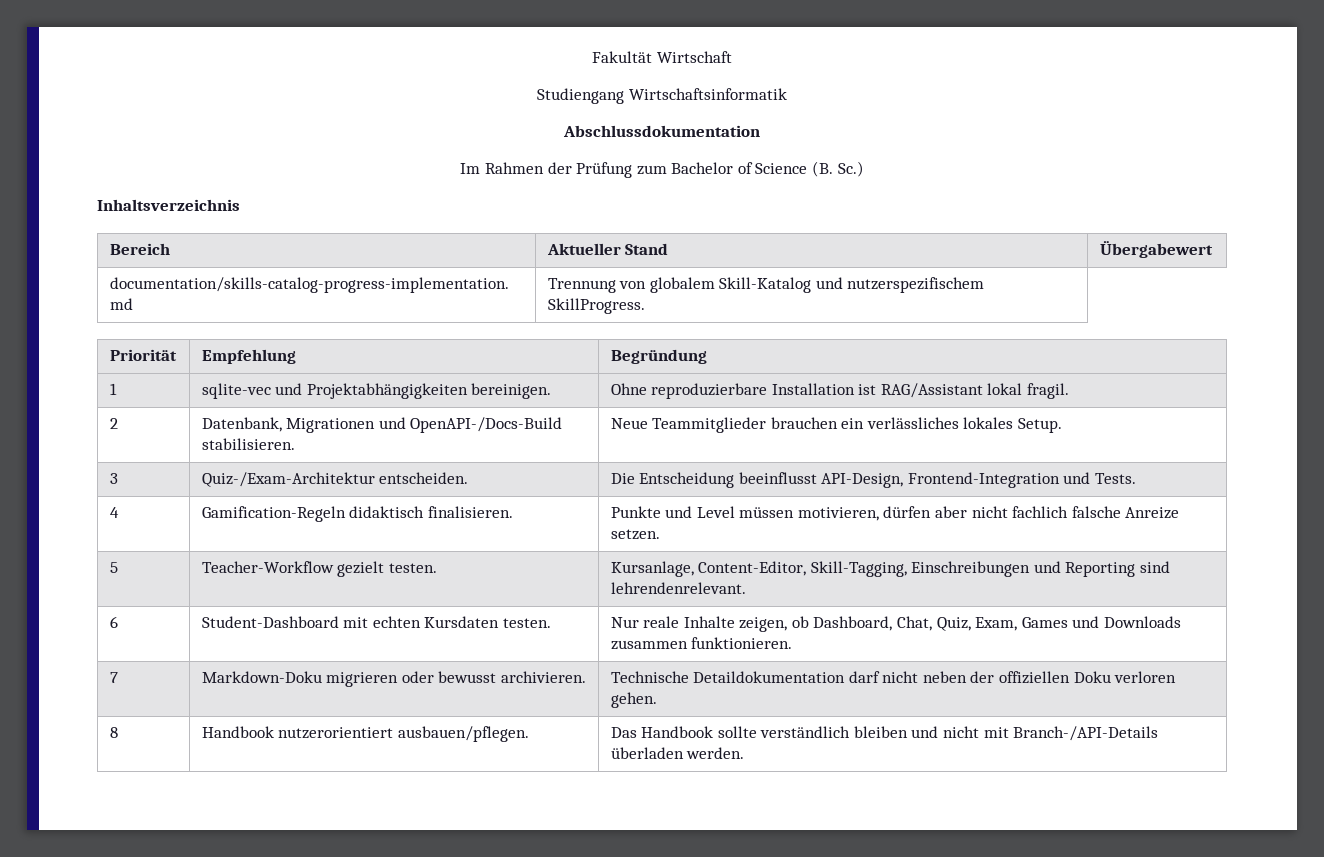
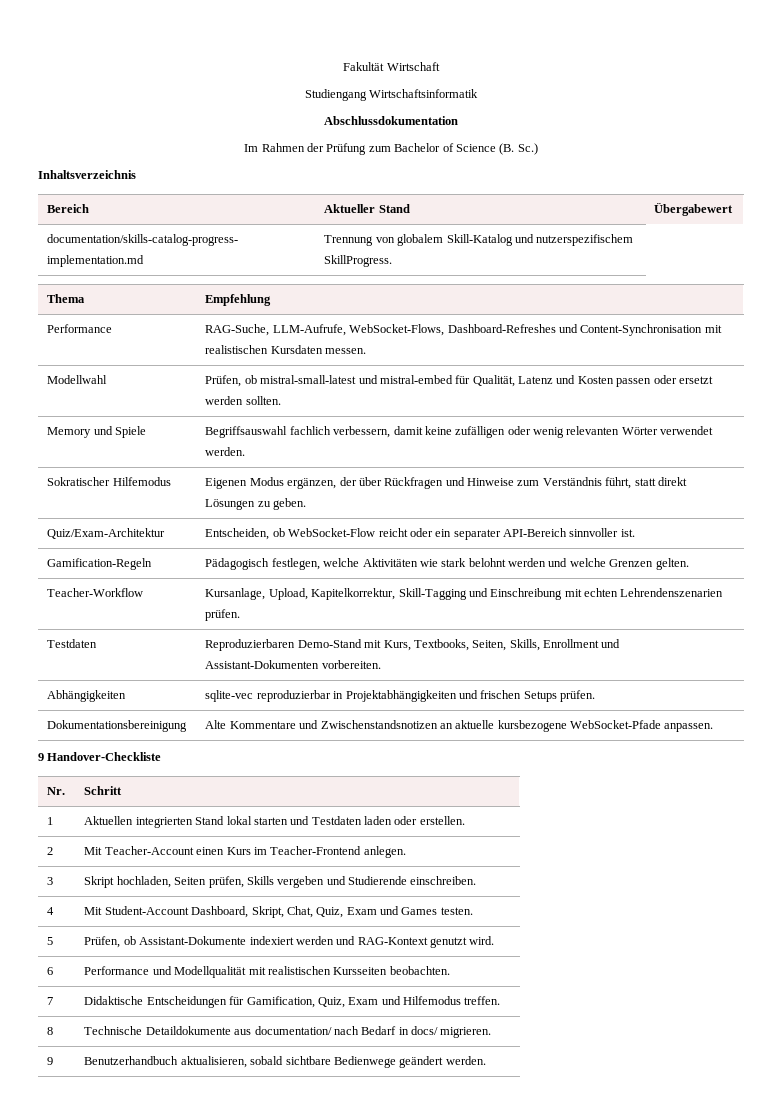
[109,349,177,361] Priorität -> [47,294,86,303] Thema
[610,349,707,364] [109,383,117,395] [201,383,552,399] [610,383,1070,399] [109,418,118,429] [201,417,563,433] [201,438,295,450] [610,417,1063,433] [109,473,118,484] [201,472,469,487] [610,472,1137,488] [109,507,119,518] [201,506,513,522] [610,506,1180,521] [610,529,660,540] [109,562,118,573] [201,561,437,577] [610,561,1171,577] [610,582,746,594] [109,616,118,628] [201,616,551,628] [610,616,1182,632] [610,637,793,650] [109,672,118,683] [201,671,586,687] [610,671,1177,684] [610,692,657,708] [109,727,118,738] [201,726,529,742] [610,726,1159,741] [610,747,684,759] | Begründung // 1 | sqlite-vec und Projektabhängigkeiten bereinigen. | Ohne reproduzierbare Installation ist RAG/Assistant lokal fragil. // 2 | Datenbank, Migrationen und OpenAPI-/Docs-Build stabilisieren. | Neue Teammitglieder brauchen ein verlässliches lokales Setup. // 3 | Quiz-/Exam-Architektur entscheiden. | Die Entscheidung beeinflusst API-Design, Frontend-Integration und Tests. // 4 | Gamification-Regeln didaktisch finalisieren. | Punkte und Level müssen motivieren, dürfen aber nicht fachlich falsche Anreize setzen. // 5 | Teacher-Workflow gezielt testen. | Kursanlage, Content-Editor, Skill-Tagging, Einschreibungen und Reporting sind lehrendenrelevant. // 6 | Student-Dashboard mit echten Kursdaten testen. | Nur reale Inhalte zeigen, ob Dashboard, Chat, Quiz, Exam, Games und Downloads zusammen funktionieren. // 7 | Markdown-Doku migrieren oder bewusst archivieren. | Technische Detaildokumentation darf nicht neben der offiziellen Doku verloren gehen. // 8 | Handbook nutzerorientiert ausbauen/pflegen. | Das Handbook sollte verständlich bleiben und nicht mit Branch-/API-Details überladen -> [47,324,113,333] [205,324,722,336] [205,345,367,354] [47,375,108,384] [205,375,713,387] [205,396,281,405] [47,426,147,438] [205,426,714,438] [205,447,246,456] [47,477,171,486] [205,477,687,489] [205,498,307,510] [47,528,166,539] [205,528,635,540] [47,558,153,570] [205,558,689,570] [47,588,144,597] [205,588,724,600] [205,609,241,621] [47,639,98,648] [205,639,621,651] [205,660,381,669] [47,690,127,702] [205,690,596,702] [47,720,188,732] [205,720,714,732] [38,752,162,761] [47,787,66,795] [84,786,123,795] [47,817,54,825] [84,816,465,828] [47,847,54,855] [84,846,406,858] [47,877,54,885] [84,876,477,888] [47,907,55,915] [84,906,473,918] [47,937,54,945] [84,936,495,948] [47,967,54,975] [84,966,450,978] [47,997,54,1005] [84,996,501,1008] [47,1027,54,1035] [84,1026,492,1038] [47,1057,54,1065] [84,1056,444,1068] // Performance | RAG-Suche, LLM-Aufrufe, WebSocket-Flows, Dashboard-Refreshes und Content-Synchronisation mit realistischen Kursdaten messen. // Modellwahl | Prüfen, ob mistral-small-latest und mistral-embed für Qualität, Latenz und Kosten passen oder ersetzt werden sollten. // Memory und Spiele | Begriffsauswahl fachlich verbessern, damit keine zufälligen oder wenig relevanten Wörter verwendet werden. // Sokratischer Hilfemodus | Eigenen Modus ergänzen, der über Rückfragen und Hinweise zum Verständnis führt, statt direkt Lösungen zu geben. // Quiz/Exam-Architektur | Entscheiden, ob WebSocket-Flow reicht oder ein separater API-Bereich sinnvoller ist. // Gamification-Regeln | Pädagogisch festlegen, welche Aktivitäten wie stark belohnt werden und welche Grenzen gelten. // Teacher-Workflow | Kursanlage, Upload, Kapitelkorrektur, Skill-Tagging und Einschreibung mit echten Lehrendenszenarien prüfen. // Testdaten | Reproduzierbaren Demo-Stand mit Kurs, Textbooks, Seiten, Skills, Enrollment und Assistant-Dokumenten vorbereiten. // Abhängigkeiten | sqlite-vec reproduzierbar in Projektabhängigkeiten und frischen Setups prüfen. // Dokumentationsbereinigung | Alte Kommentare und Zwischenstandsnotizen an aktuelle kursbezogene WebSocket-Pfade anpassen. // 9 Handover-Checkliste // Nr. | Schritt // 1 | Aktuellen integrierten Stand lokal starten und Testdaten laden oder erstellen. // 2 | Mit Teacher-Account einen Kurs im Teacher-Frontend anlegen. // 3 | Skript hochladen, Seiten prüfen, Skills vergeben und Studierende einschreiben. // 4 | Mit Student-Account Dashboard, Skript, Chat, Quiz, Exam und Games testen. // 5 | Prüfen, ob Assistant-Dokumente indexiert werden und RAG-Kontext genutzt wird. // 6 | Performance und Modellqualität mit realistischen Kursseiten beobachten. // 7 | Didaktische Entscheidungen für Gamification, Quiz, Exam und Hilfemodus treffen. // 8 | Technische Detaildokumente aus documentation/ nach Bedarf in docs/ migrieren. // 9 | Benutzerhandbuch aktualisieren, sobald sichtbare Bedienwege geändert

